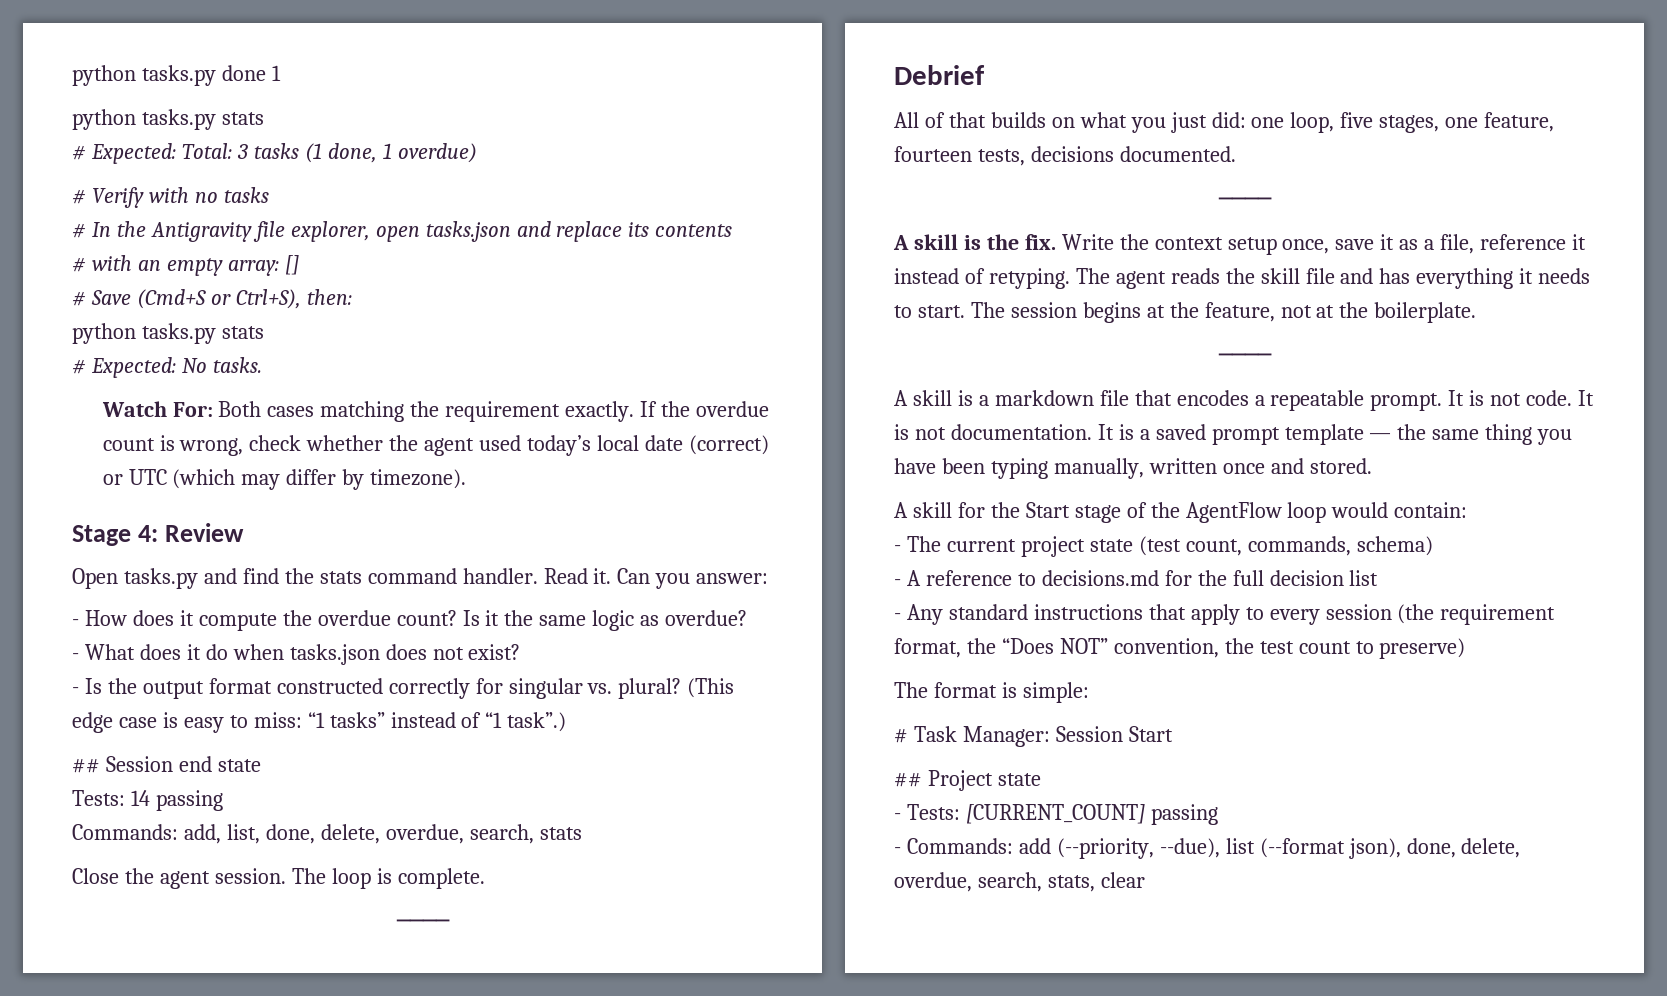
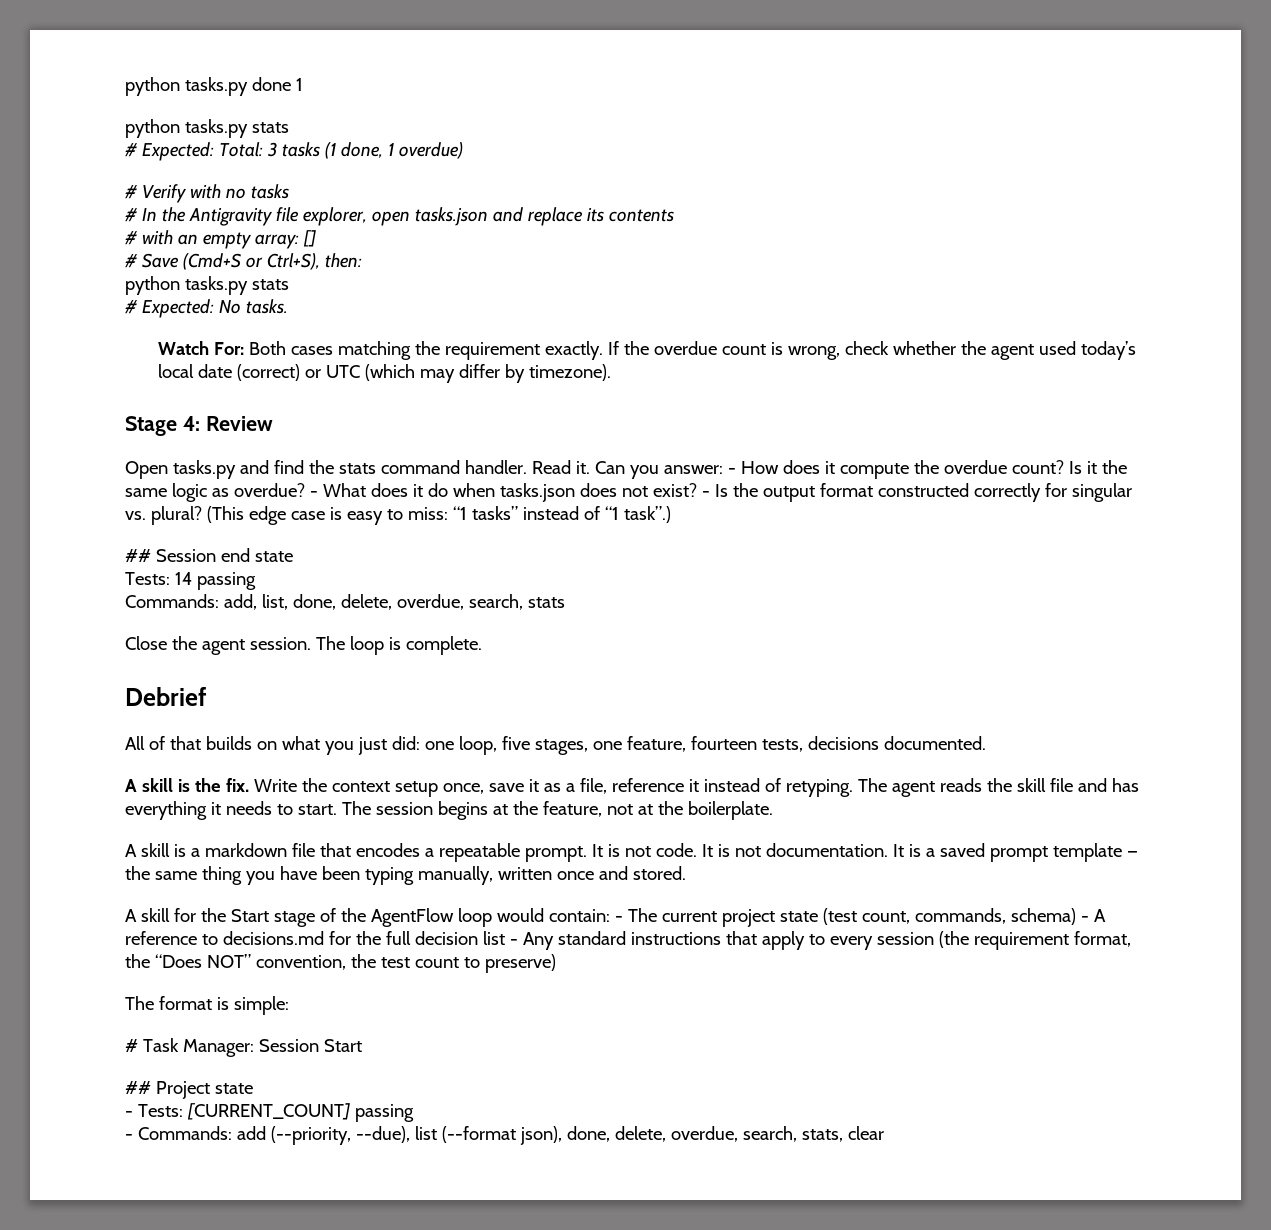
(769, 578) // -> (723, 469) none
(748, 618) // -> (305, 490) none
(521, 652) // -> (697, 490) none
[395,919,450,928] // ──── -> (482, 645) none
[1217,197,1272,206] // ──── -> (986, 743) none
[1217,353,1272,362] // ──── -> (773, 810) none
(1468, 510) // -> (610, 915) none
(1433, 546) // -> (1076, 916) none
(1379, 578) // -> (505, 938) none

